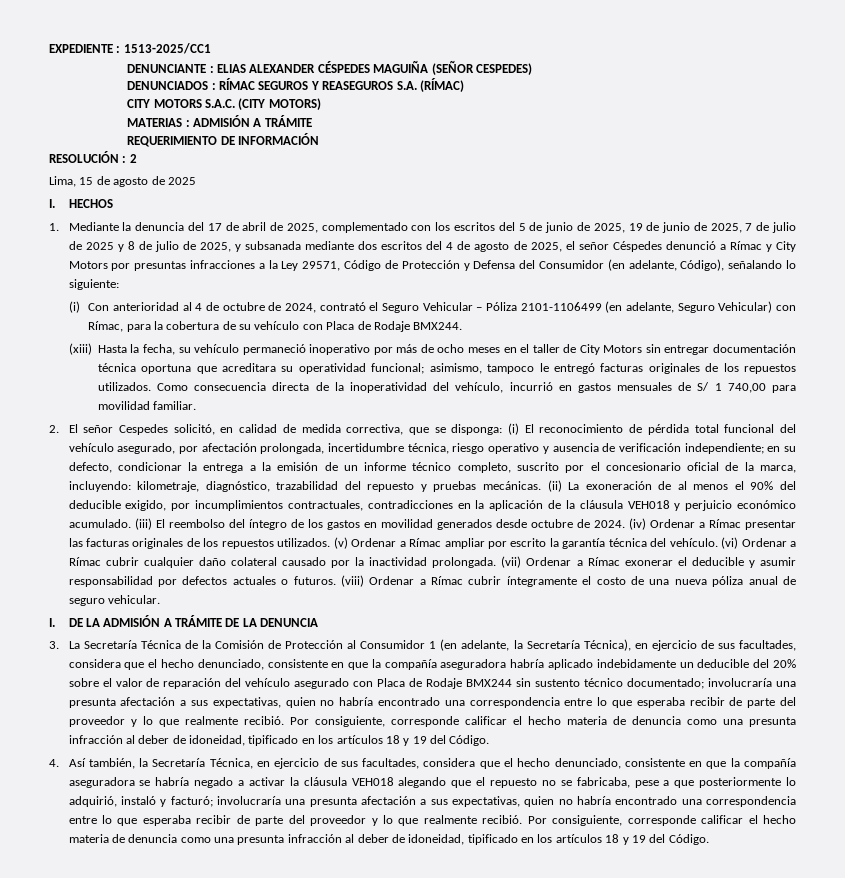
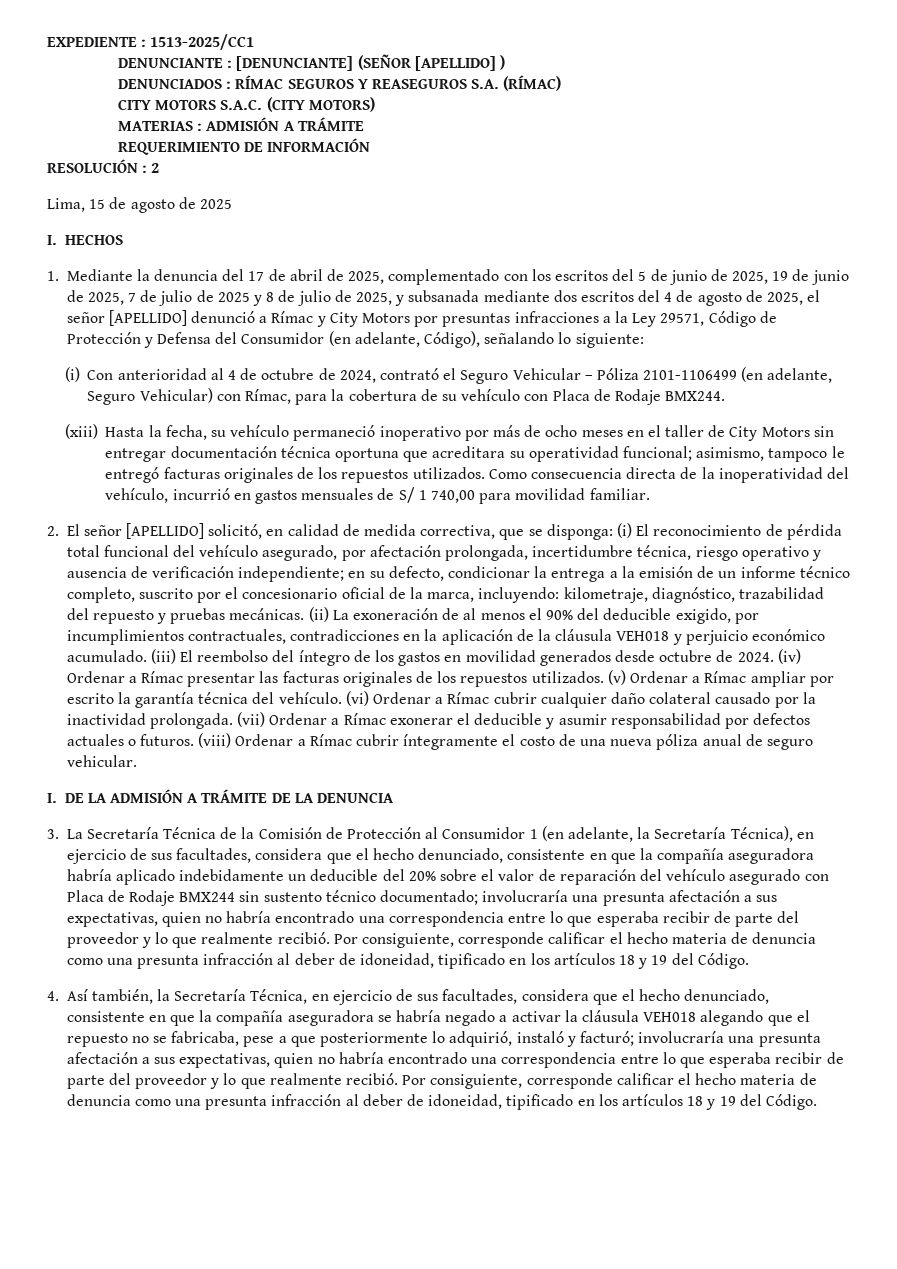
[217,60,532,75] ELIAS ALEXANDER CÉSPEDES MAGUIÑA (SEÑOR CESPEDES) -> [236,54,505,71] [DENUNCIANTE] (SEÑOR [APELLIDO] )
[612,241,662,252] Céspedes -> [108,310,187,326] [APELLIDO]
[118,424,168,435] Cespedes -> [126,523,205,539] [APELLIDO]

